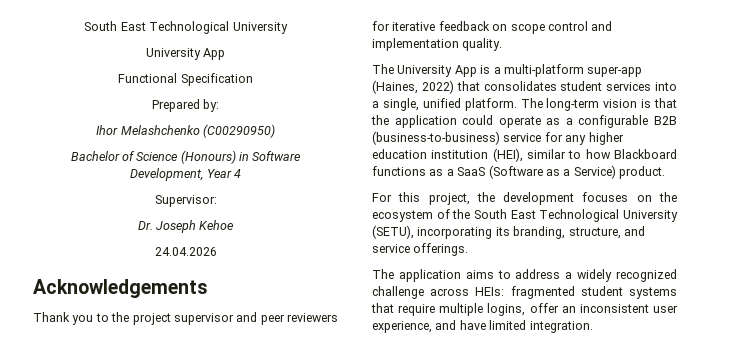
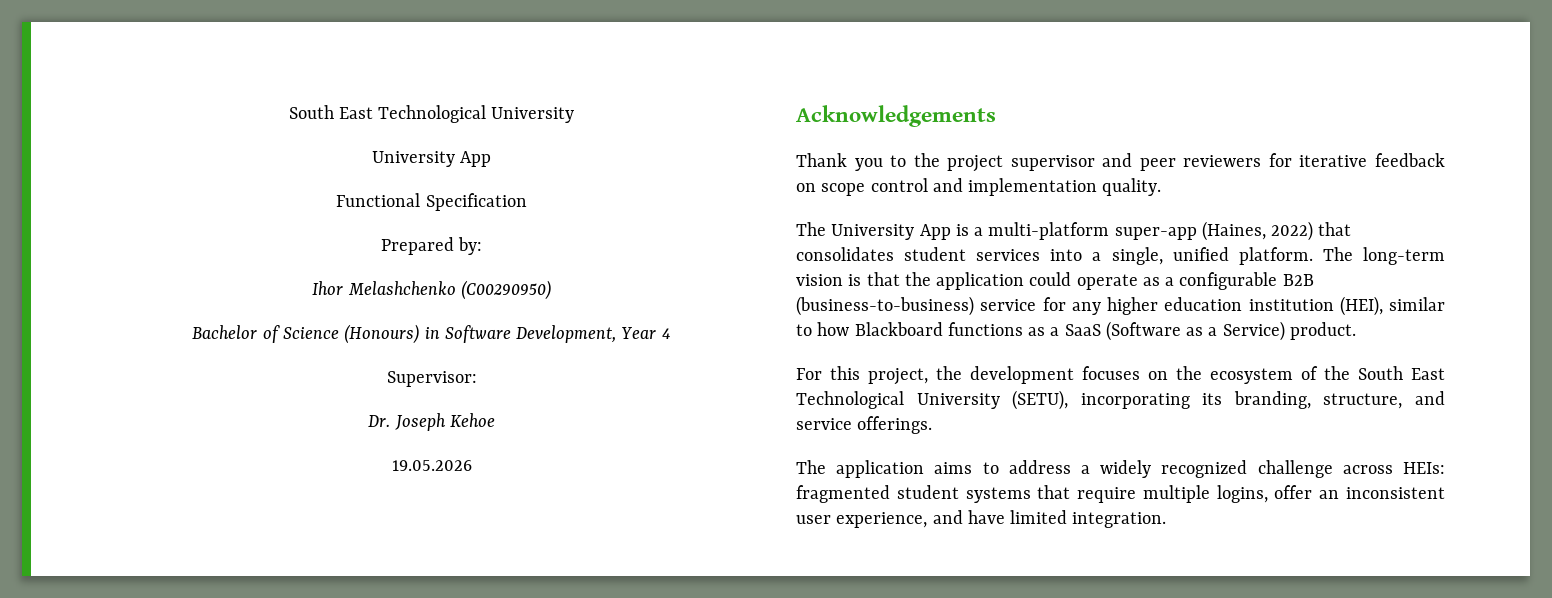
[154,247,217,256] 24.04.2026 -> [391,460,472,471] 19.05.2026

